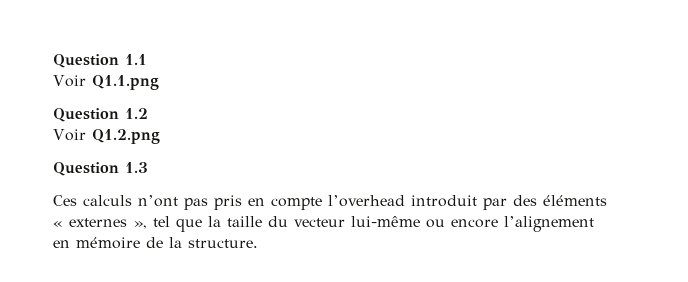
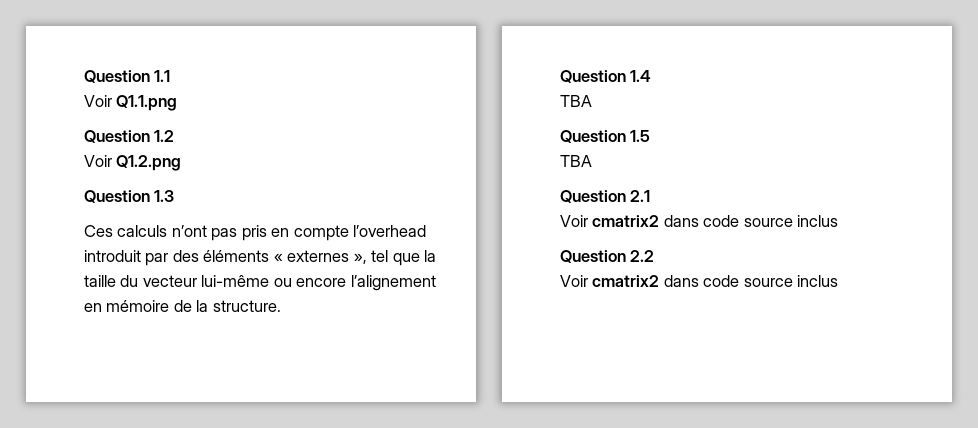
(258, 243) none -> [560,70,652,83] [560,95,592,107] [560,130,651,143] [560,155,592,167] [560,190,651,203] [560,215,839,227] [560,250,655,263] [560,275,839,287] // Question 1.4 // TBA // Question 1.5 // TBA // Question 2.1 // Voir cmatrix2 dans code source inclus // Question 2.2 // Voir cmatrix2 dans code source inclus

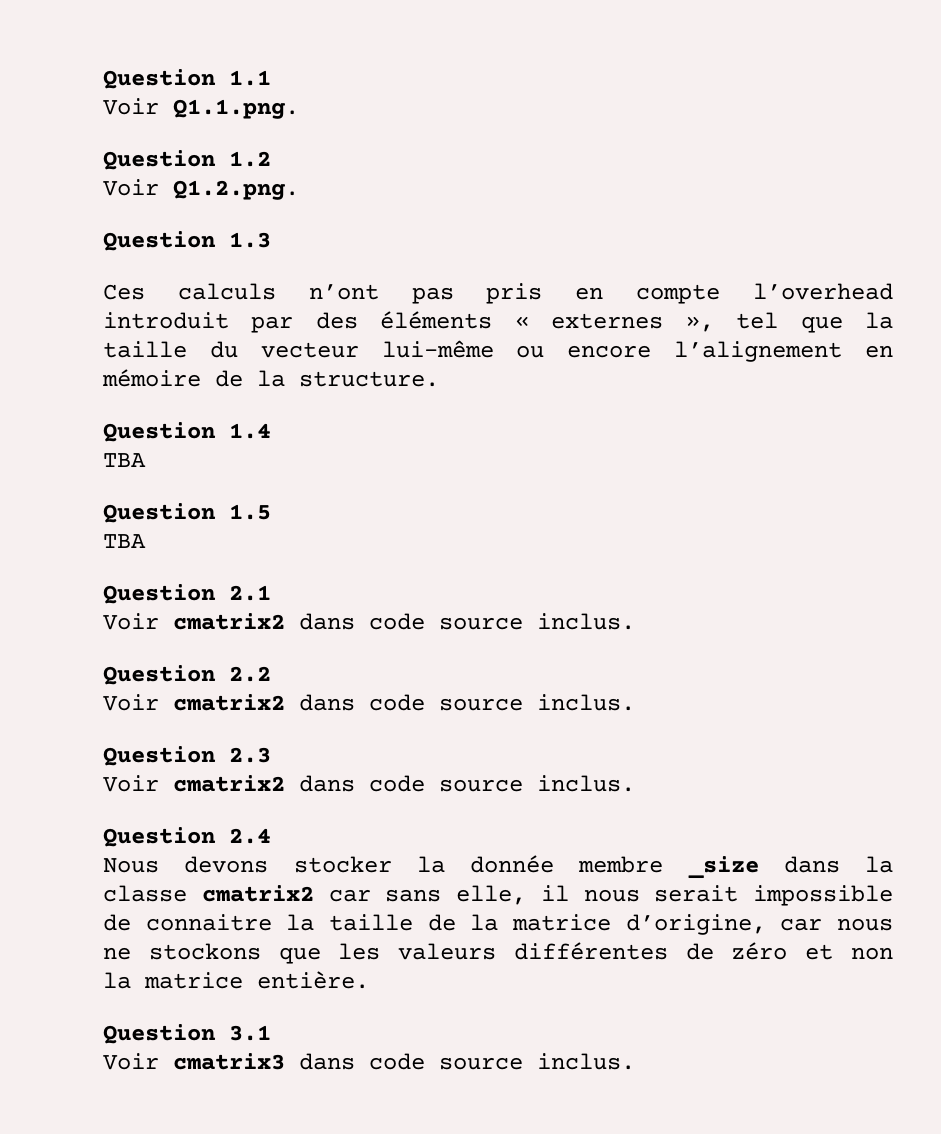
[116,95,178,111] Q1.1.png -> [173,99,299,119] Q1.1.png.
[116,155,182,171] Q1.2.png -> [173,180,299,200] Q1.2.png.
[797,215,839,227] inclus -> [537,613,635,630] inclus.
[797,275,839,287] inclus -> [537,694,635,711] [103,746,271,766] [103,775,635,792] [103,827,271,847] [103,855,893,879] [103,885,893,906] [103,914,893,935] [103,942,894,964] [103,971,369,989] [103,1024,271,1044] [103,1053,635,1070] inclus. // Question 2.3 // Voir cmatrix2 dans code source inclus. // Question 2.4 // Nous devons stocker la donnée membre _size dans la classe cmatrix2 car sans elle, il nous serait impossible de connaitre la taille de la matrice d’origine, car nous ne stockons que les valeurs différentes de zéro et non la matrice entière. // Question 3.1 // Voir cmatrix3 dans code source inclus.

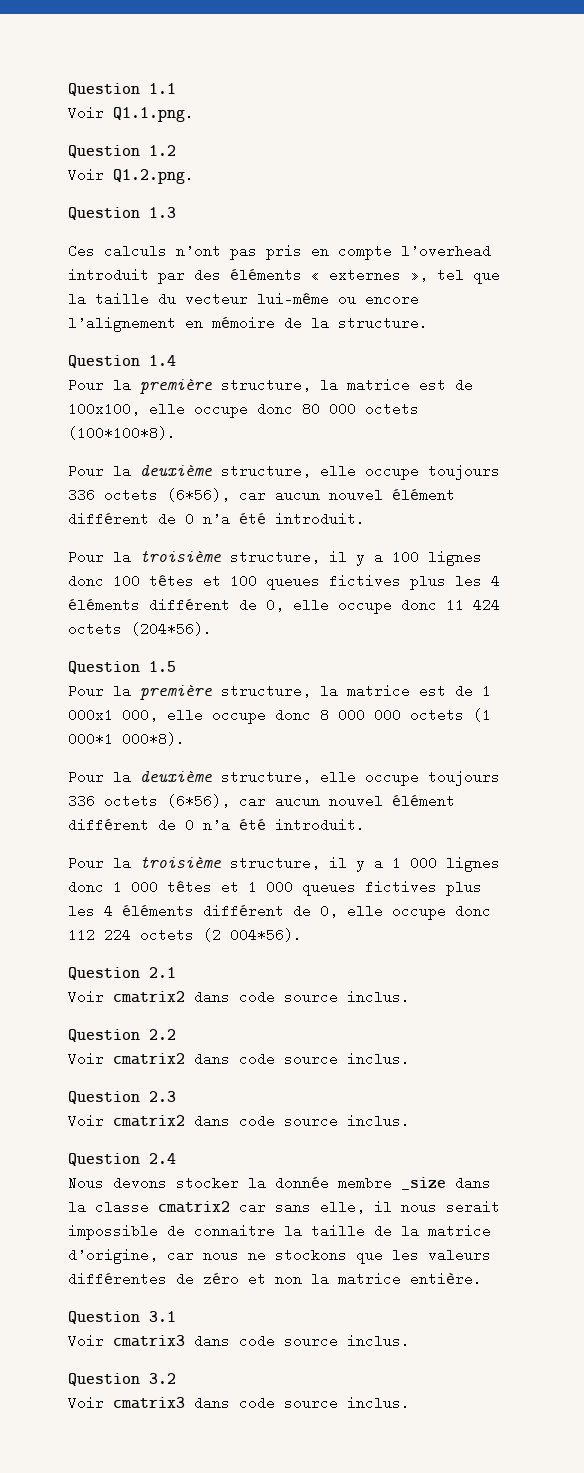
[103,453,146,467] [103,503,271,523] [103,534,146,548] TBA // Question 1.5 // TBA -> [68,378,473,394] [68,402,419,418] [68,426,176,440] [68,464,500,480] [68,488,455,502] [68,512,365,526] [68,550,482,566] [68,574,500,590] [68,598,500,614] [68,622,212,636] [68,661,176,674] [68,684,491,700] [68,708,491,724] [68,732,185,746] [68,770,500,786] [68,794,455,808] [68,818,365,832] [68,856,500,872] [68,880,482,896] [68,904,491,920] [68,928,302,942] Pour la première structure, la matrice est de 100x100, elle occupe donc 80 000 octets (100*100*8). // Pour la deuxième structure, elle occupe toujours 336 octets (6*56), car aucun nouvel élément différent de 0 n’a été introduit. // Pour la troisième structure, il y a 100 lignes donc 100 têtes et 100 queues fictives plus les 4 éléments différent de 0, elle occupe donc 11 424 octets (204*56). // Question 1.5 // Pour la première structure, la matrice est de 1 000x1 000, elle occupe donc 8 000 000 octets (1 000*1 000*8). // Pour la deuxième structure, elle occupe toujours 336 octets (6*56), car aucun nouvel élément différent de 0 n’a été introduit. // Pour la troisième structure, il y a 1 000 lignes donc 1 000 têtes et 1 000 queues fictives plus les 4 éléments différent de 0, elle occupe donc 112 224 octets (2 004*56).
(635, 1061) none -> [68,1373,176,1386] [68,1396,410,1410] // Question 3.2 // Voir cmatrix3 dans code source inclus.

